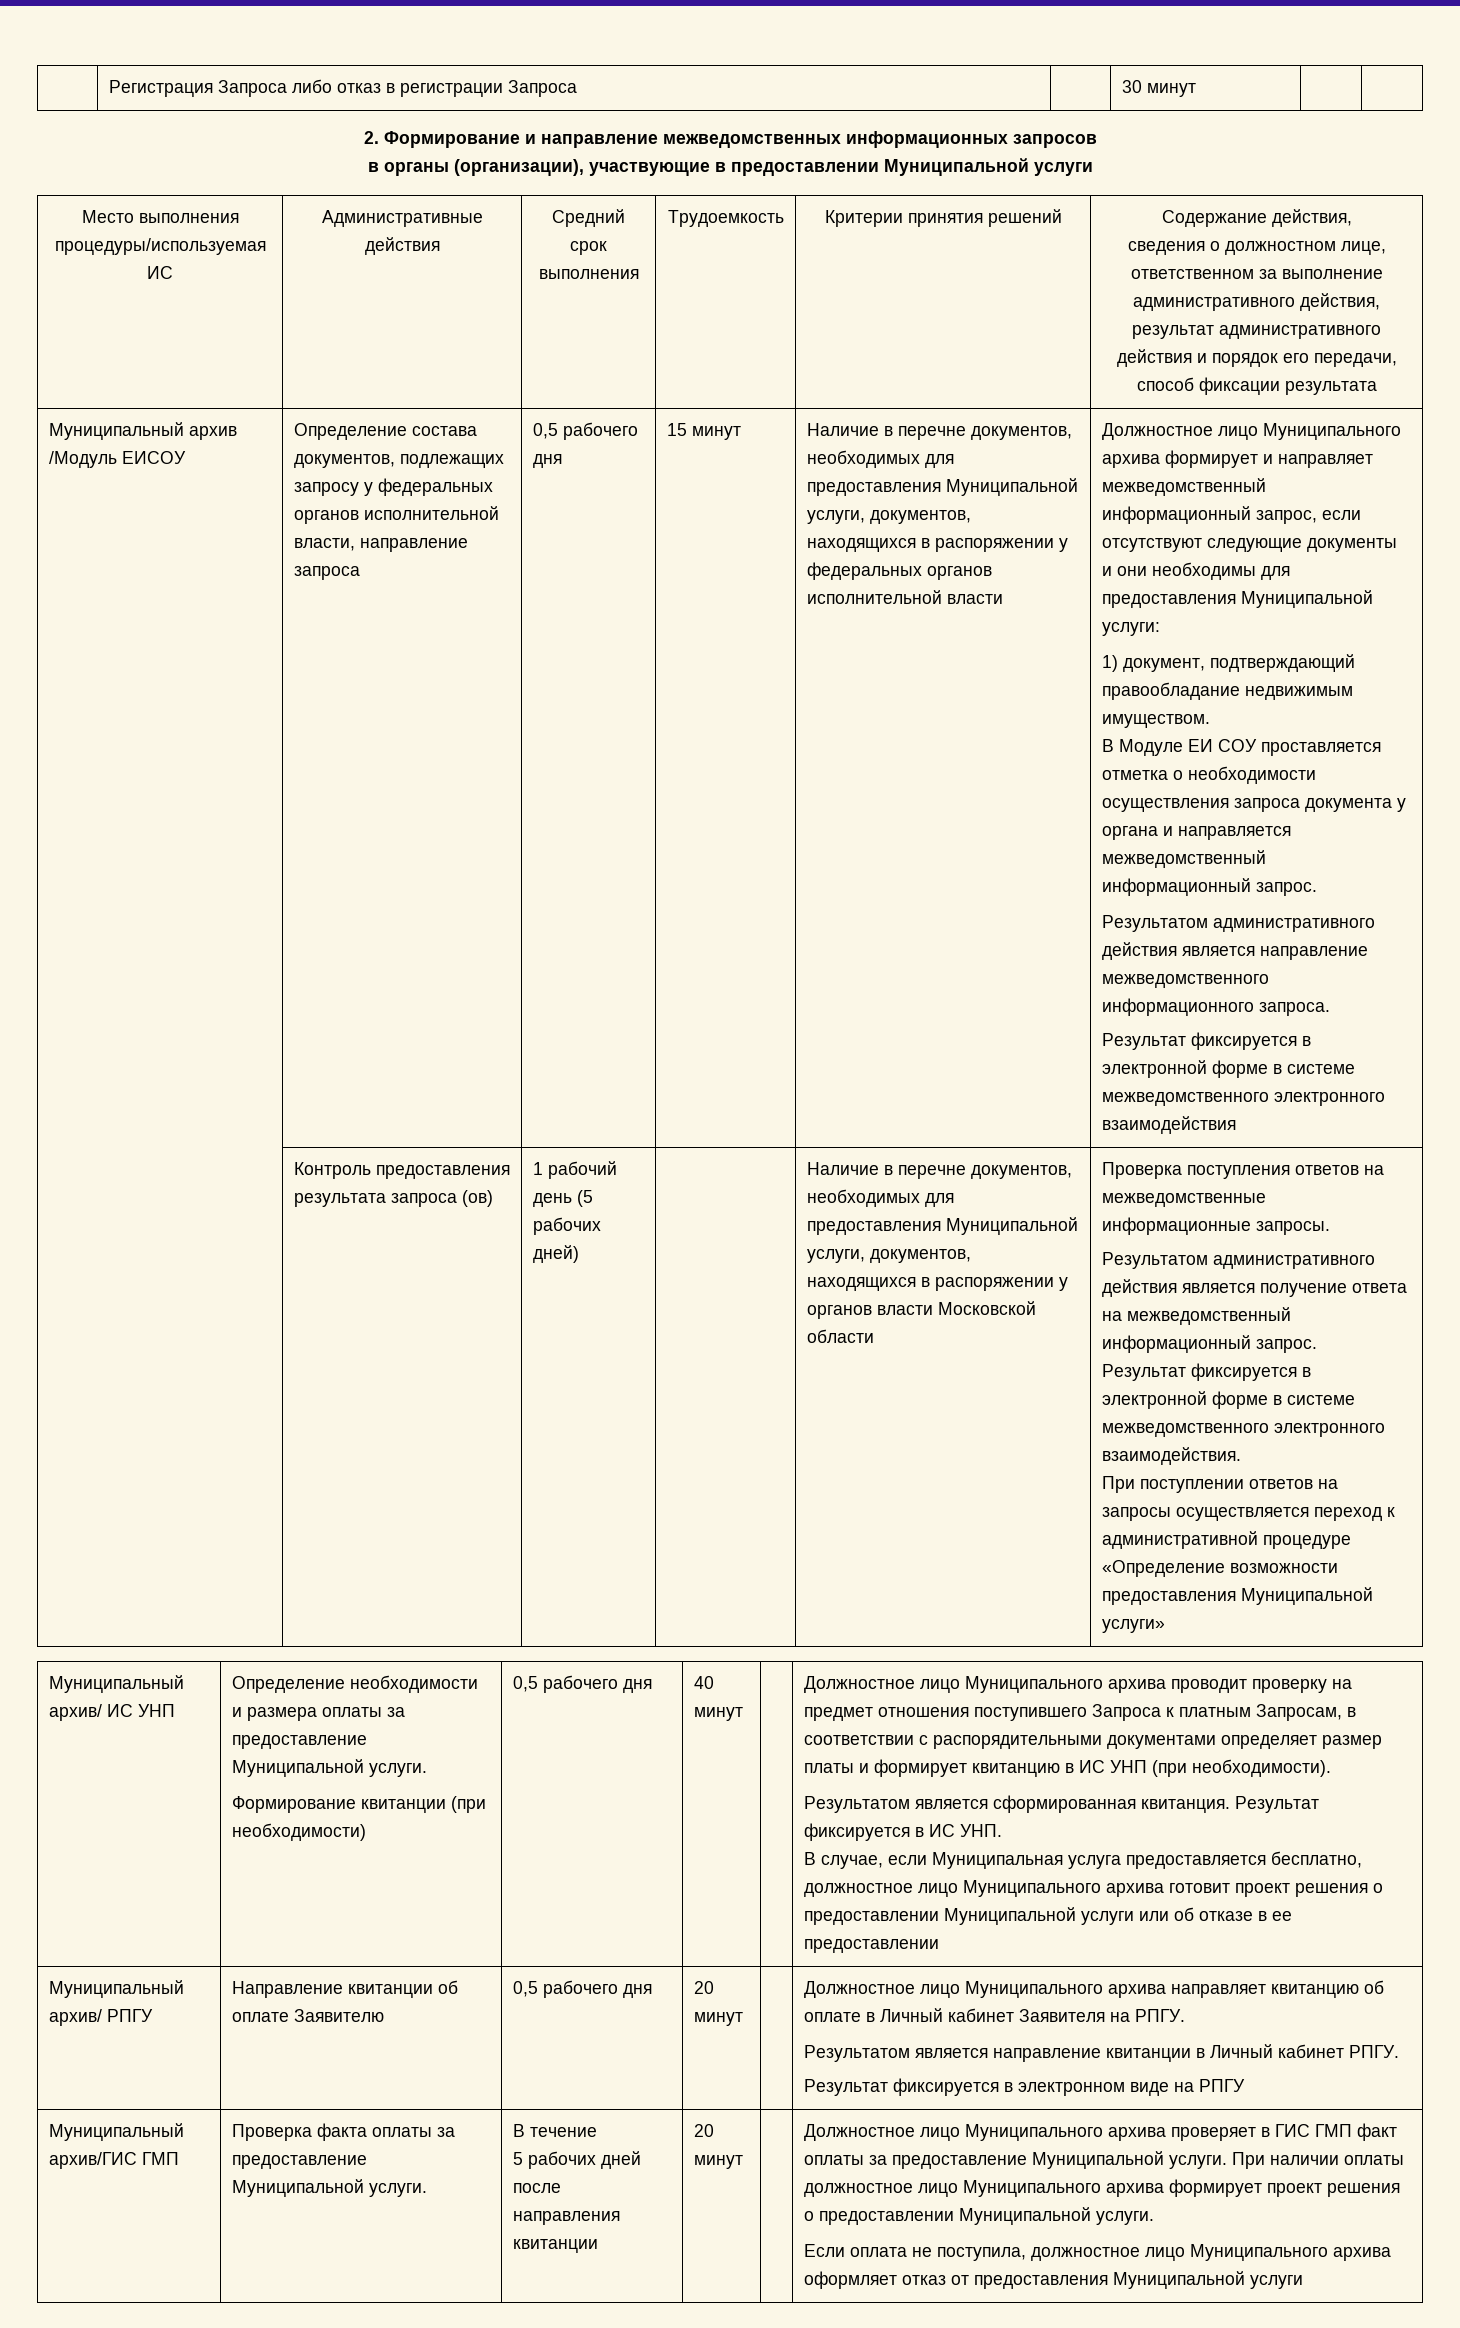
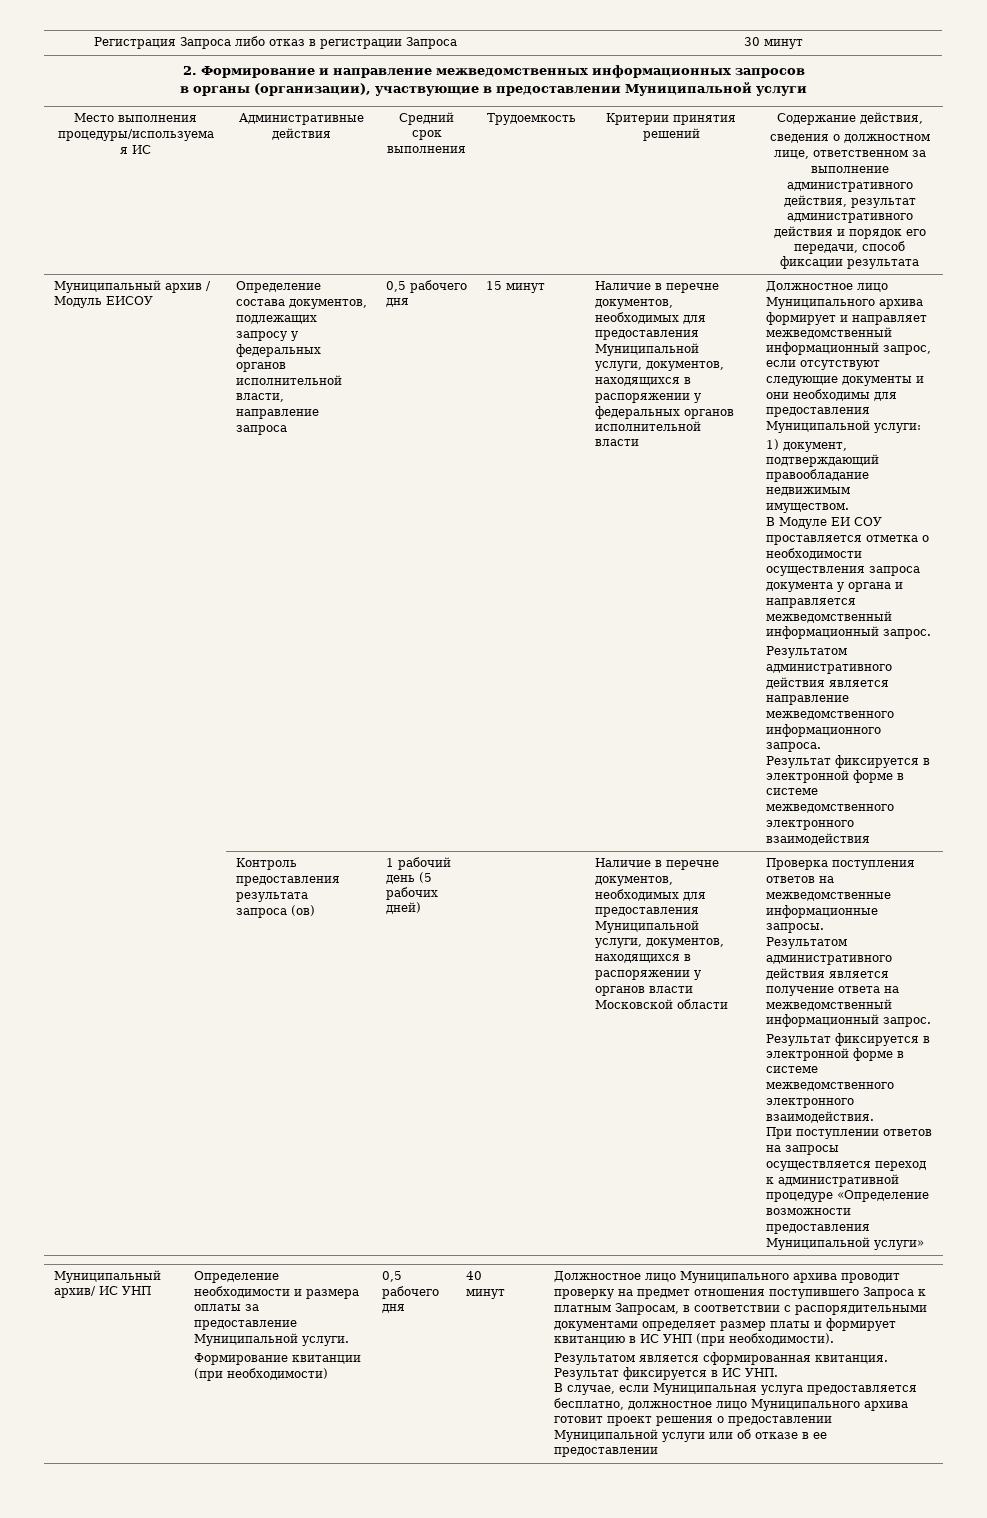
[48,451,117,468] /Модуль -> [205,281,211,291] [53,296,102,308] / Модуль
(386, 1200) none -> (308, 897) //
[48,1980,184,1998] [48,2009,153,2026] [231,1980,458,1998] [231,2009,384,2022] [512,1980,652,1998] [693,1981,714,1994] [693,2012,743,2026] [803,1980,1384,1998] [803,2008,1185,2022] [803,2044,1399,2062] [803,2078,1245,2096] [48,2123,184,2141] [48,2152,179,2169] [231,2123,455,2141] [231,2155,367,2169] [231,2179,427,2197] [512,2124,597,2137] [512,2151,641,2169] [512,2183,561,2193] [512,2211,620,2225] [512,2239,598,2253] [693,2124,714,2137] [693,2155,743,2169] [803,2123,1397,2141] [803,2151,1404,2169] [803,2179,1400,2197] [803,2207,1154,2225] [803,2244,1391,2261] [803,2271,1303,2289] // Муниципальный архив/ РПГУ | Направление квитанции об оплате Заявителю | 0,5 рабочего дня | 20 минут | | Должностное лицо Муниципального архива направляет квитанцию об оплате в Личный кабинет Заявителя на РПГУ. // Результатом является направление квитанции в Личный кабинет РПГУ. // Результат фиксируется в электронном виде на РПГУ // Муниципальный архив/ГИС ГМП | Проверка факта оплаты за предоставление Муниципальной услуги. | В течение // 5 рабочих дней после направления квитанции | 20 минут | | Должностное лицо Муниципального архива проверяет в ГИС ГМП факт оплаты за предоставление Муниципальной услуги. При наличии оплаты должностное лицо Муниципального архива формирует проект решения о предоставлении Муниципальной услуги. // Если оплата не поступила, должностное лицо Муниципального архива оформляет отказ от предоставления Муниципальной услуги -> (658, 1452) none

